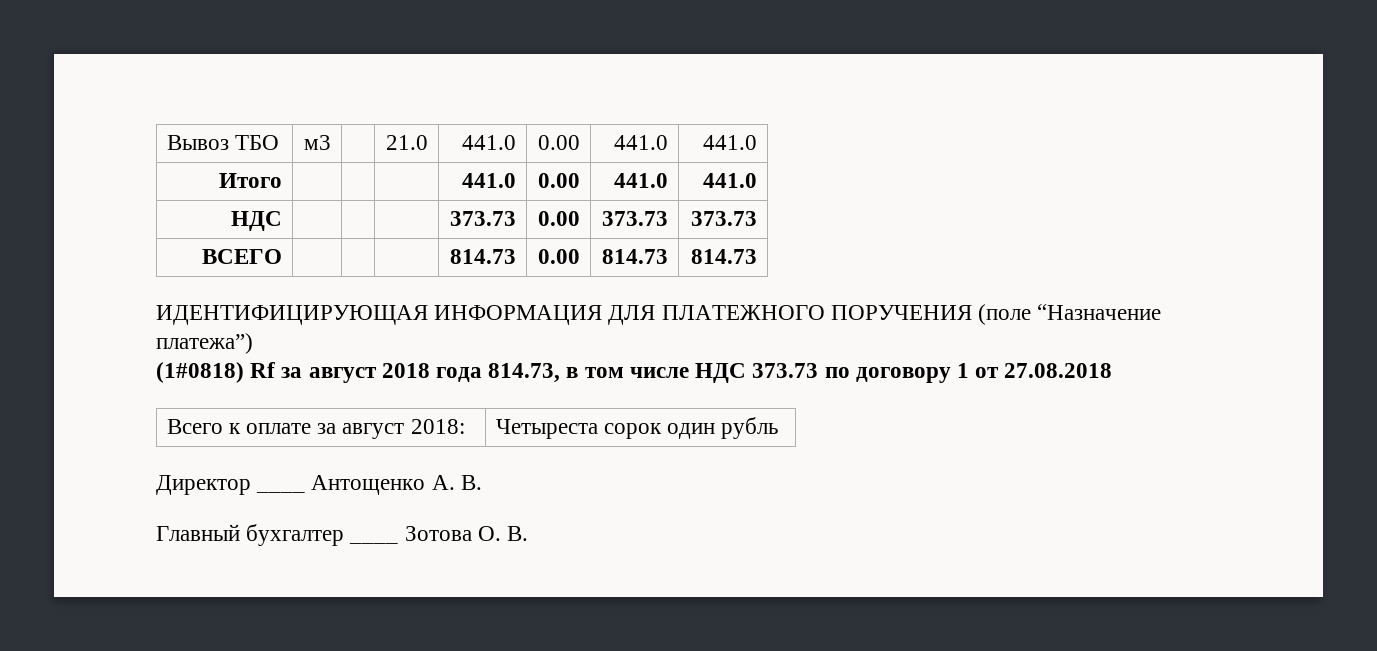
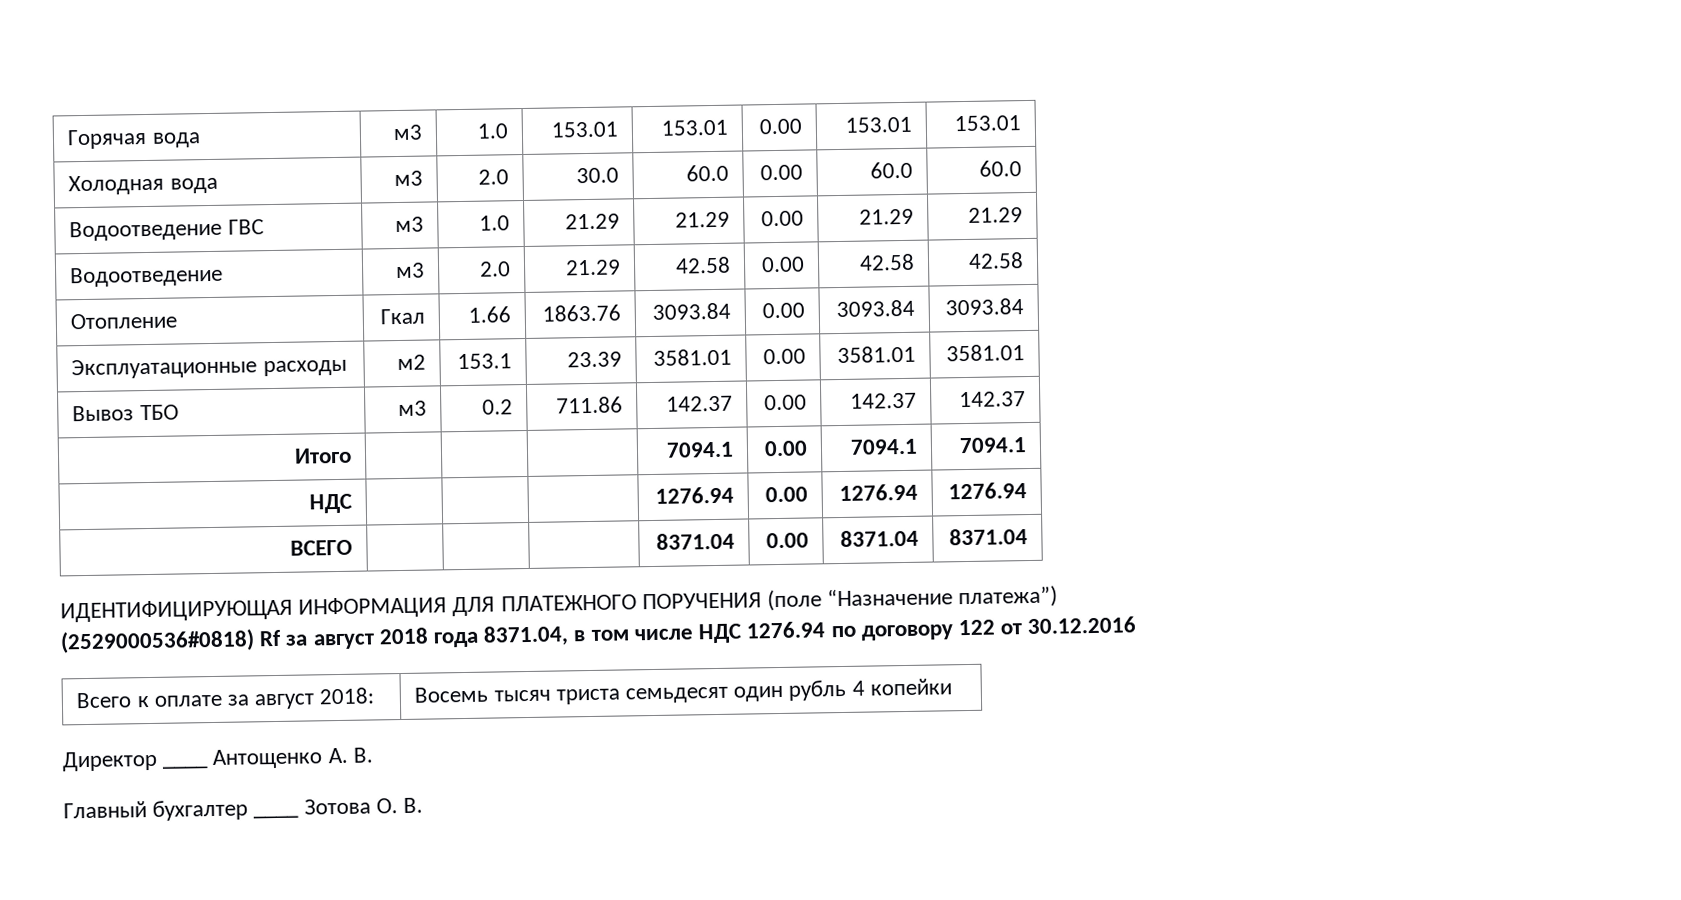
(166, 142) none -> [67,128,201,150] [392,124,423,141] [476,123,509,139] [550,121,618,138] [660,119,728,136] [758,118,802,135] [844,116,912,133] [953,115,1021,132] [68,174,218,196] [393,170,423,187] [477,169,509,185] [575,167,619,184] [685,164,729,182] [759,164,803,181] [869,161,913,179] [978,160,1022,177] [69,219,264,242] [394,216,424,233] [478,215,510,231] [564,213,620,230] [674,211,730,228] [760,210,804,227] [858,208,914,225] [967,207,1023,223] [70,265,224,288] [394,262,425,279] [478,261,511,277] [564,259,621,276] [674,256,731,274] [760,256,805,273] [858,253,915,271] [967,252,1024,269] [70,312,178,330] [379,308,425,325] [467,306,511,323] [541,304,621,322] [651,302,731,320] [761,302,805,319] [835,299,915,318] [944,298,1024,316] [71,357,347,380] [396,354,426,371] [456,353,512,370] [566,351,622,368] [652,348,732,366] [762,348,806,365] [836,345,916,364] [945,344,1025,362] Горячая вода | м3 | 1.0 | 153.01 | 153.01 | 0.00 | 153.01 | 153.01 // Холодная вода | м3 | 2.0 | 30.0 | 60.0 | 0.00 | 60.0 | 60.0 // Водоотведение ГВС | м3 | 1.0 | 21.29 | 21.29 | 0.00 | 21.29 | 21.29 // Водоотведение | м3 | 2.0 | 21.29 | 42.58 | 0.00 | 42.58 | 42.58 // Отопление | Гкал | 1.66 | 1863.76 | 3093.84 | 0.00 | 3093.84 | 3093.84 // Эксплуатационные расходы | м2 | 153.1 | 23.39 | 3581.01 | 0.00 | 3581.01 | 3581.01 //
[386,135,429,150] [462,135,517,150] [538,135,581,150] [614,135,669,150] [703,135,758,150] | 21.0 | 441.0 | 0.00 | 441.0 | 441.0 -> [481,399,513,415] [555,396,623,414] [665,395,733,412] [763,394,807,411] [849,392,917,409] [958,391,1026,408] 0.2 | 711.86 | 142.37 | 0.00 | 142.37 | 142.37
[462,173,517,188] [538,173,581,188] [614,173,669,188] [703,173,758,188] 441.0 | 0.00 | 441.0 | 441.0 -> [665,441,734,458] [763,440,808,457] [849,438,918,455] [958,437,1027,454] 7094.1 | 0.00 | 7094.1 | 7094.1
[450,211,517,226] [538,211,581,226] [602,211,669,226] [691,211,758,226] 373.73 | 0.00 | 373.73 | 373.73 -> [654,486,734,504] [764,486,808,503] [838,483,918,502] [947,482,1027,500] 1276.94 | 0.00 | 1276.94 | 1276.94
[450,249,517,264] [538,249,581,264] [602,249,669,264] [691,249,758,264] 814.73 | 0.00 | 814.73 | 814.73 -> [655,532,735,550] [765,532,809,549] [839,529,919,548] [948,528,1028,546] 8371.04 | 0.00 | 8371.04 | 8371.04
[156,362,244,383] (1#0818) -> [60,628,255,654] (2529000536#0818)
[488,363,561,383] 814.73, -> [483,625,570,647] 8371.04,
[752,363,819,378] 373.73 -> [746,621,826,639] 1276.94
[956,363,1113,378] 1 от 27.08.2018 -> [957,616,1137,636] 122 от 30.12.2016
[495,419,662,439] Четыреста сорок -> [414,686,729,705] Восемь тысяч триста семьдесят
(779, 428) none -> [851,678,952,696] 4 копейки

